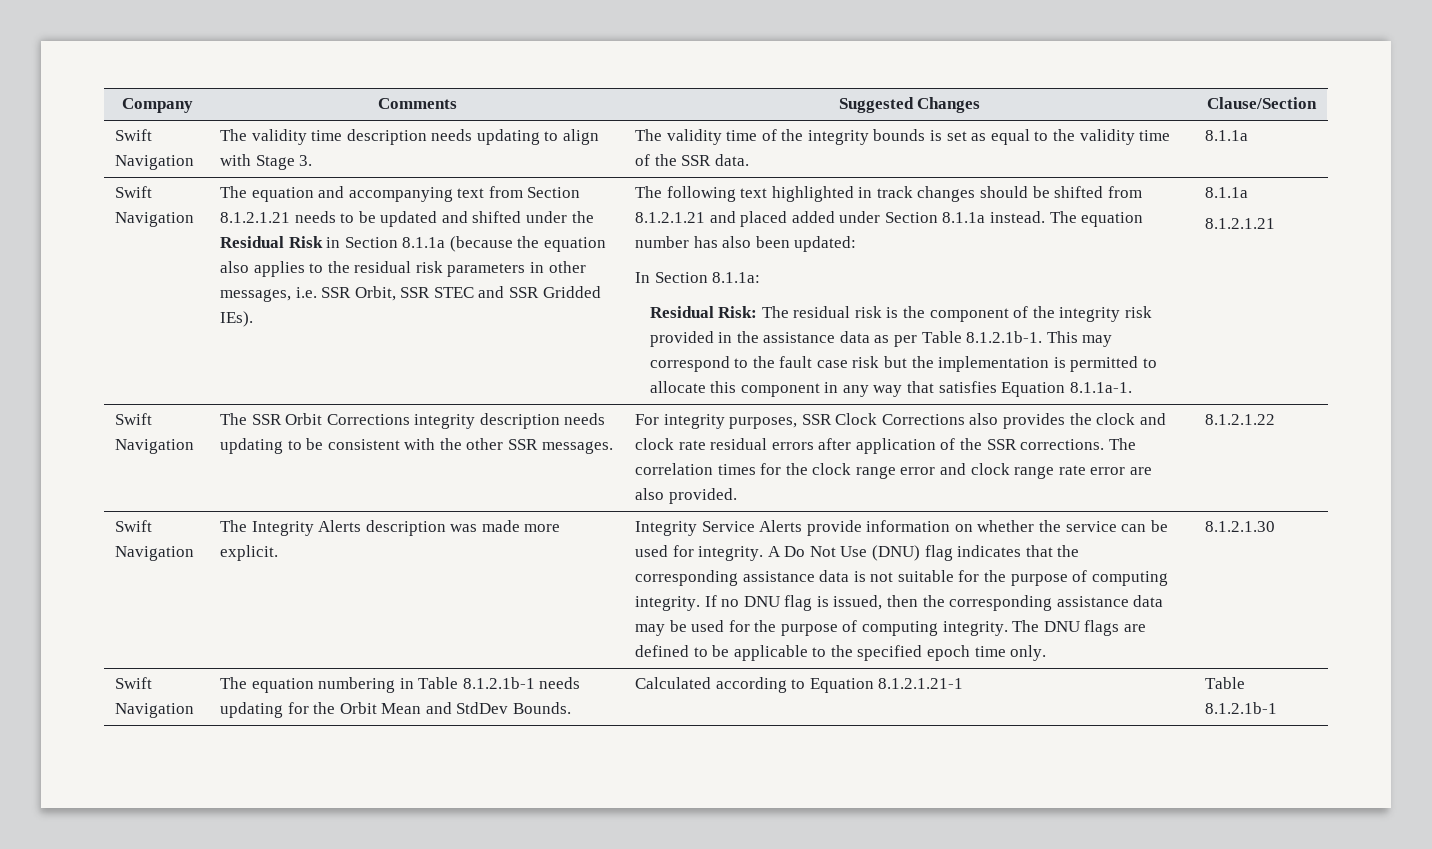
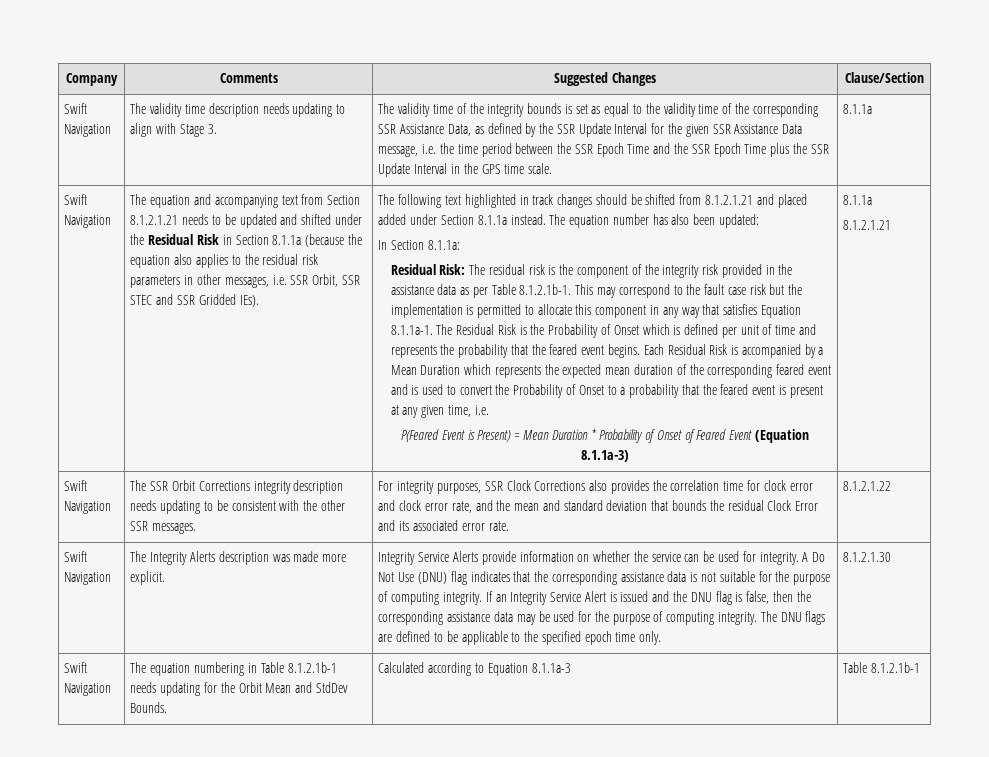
[681,154,749,166] SSR data. -> [752,103,818,117] [378,123,803,137] [378,143,829,157] [378,163,553,177] corresponding SSR Assistance Data, as defined by the SSR Update Interval for the given SSR Assistance Data message, i.e. the time period between the SSR Epoch Time and the SSR Epoch Time plus the SSR Update Interval in the GPS time scale.
(1132, 387) none -> [436,324,817,338] [390,344,824,358] [390,364,831,378] [390,384,823,398] [390,405,489,418] [401,429,809,443] [581,450,629,462] The Residual Risk is the Probability of Onset which is defined per unit of time and represents the probability that the feared event begins. Each Residual Risk is accompanied by a Mean Duration which represents the expected mean duration of the corresponding feared event and is used to convert the Probability of Onset to a probability that the feared event is present at any given time, i.e. // P(Feared Event is Present) = Mean Duration * Probability of Onset of Feared Event (Equation 8.1.1a-3)
[1096,413,1166,425] [634,438,1136,454] [634,463,1153,479] [634,488,737,504] clock and clock rate residual errors after application of the SSR corrections. The correlation times for the clock range error and clock range rate error are also provided. -> [670,480,813,491] [378,500,819,513] [378,520,509,531] correlation time for clock error and clock error rate, and the mean and standard deviation that bounds the residual Clock Error and its associated error rate.
[721,599,740,607] no -> [495,591,687,605] an Integrity Service Alert is issued and the
[833,595,883,610] issued, -> [746,591,770,604] false,
[878,678,964,689] 8.1.2.1.21-1 -> [531,663,571,673] 8.1.1a-3

